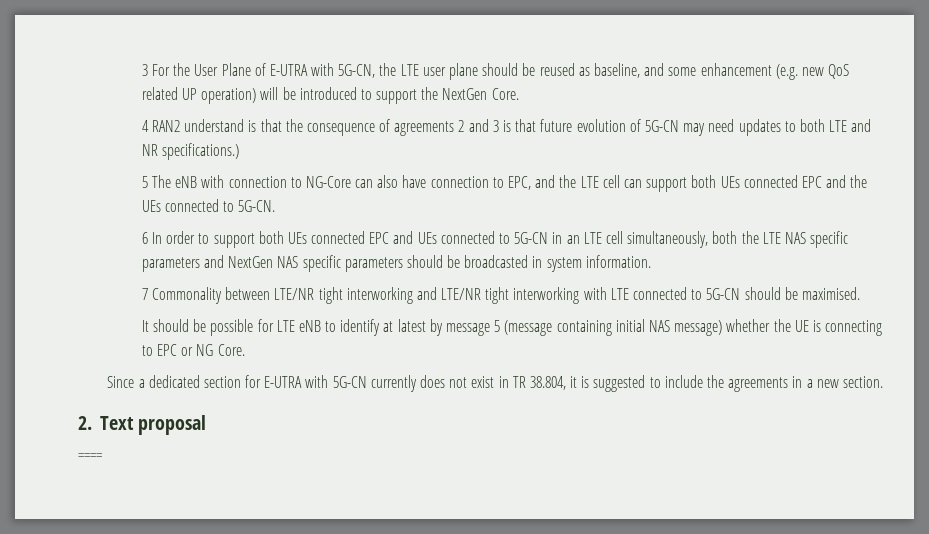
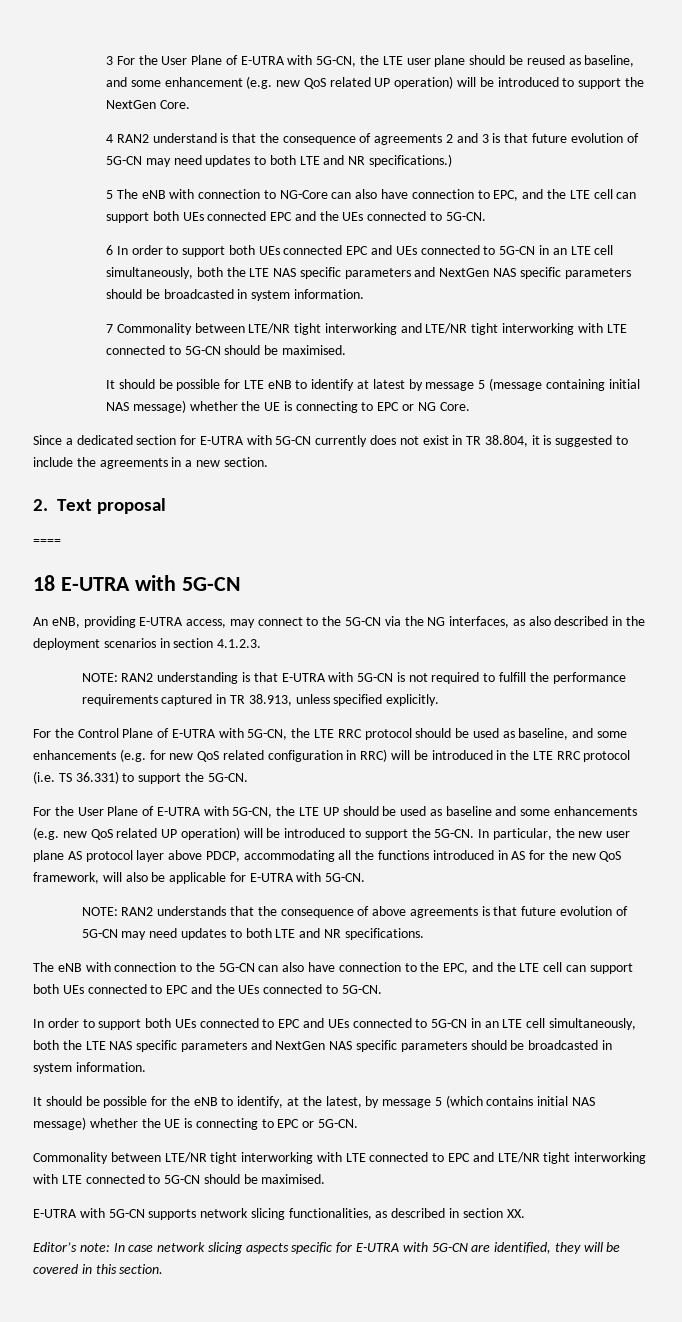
(102, 457) none -> [33,575,240,591] [33,616,646,628] [33,638,262,650] [81,672,626,684] [81,694,440,706] [33,728,628,740] [33,749,631,762] [33,771,248,784] [33,806,638,818] [33,827,631,840] [33,850,622,862] [33,872,366,884] [81,906,628,918] [81,928,424,940] [33,962,633,974] [33,984,382,994] [33,1018,637,1030] [33,1040,612,1052] [33,1062,146,1074] [33,1095,596,1108] [33,1117,359,1130] [33,1152,647,1164] [33,1174,326,1184] [33,1208,525,1220] [33,1242,621,1254] [33,1264,164,1274] // 18 E-UTRA with 5G-CN // An eNB, providing E-UTRA access, may connect to the 5G-CN via the NG interfaces, as also described in the deployment scenarios in section 4.1.2.3. // NOTE: RAN2 understanding is that E-UTRA with 5G-CN is not required to fulfill the performance requirements captured in TR 38.913, unless specified explicitly. // For the Control Plane of E-UTRA with 5G-CN, the LTE RRC protocol should be used as baseline, and some enhancements (e.g. for new QoS related configuration in RRC) will be introduced in the LTE RRC protocol (i.e. TS 36.331) to support the 5G-CN. // For the User Plane of E-UTRA with 5G-CN, the LTE UP should be used as baseline and some enhancements (e.g. new QoS related UP operation) will be introduced to support the 5G-CN. In particular, the new user plane AS protocol layer above PDCP, accommodating all the functions introduced in AS for the new QoS framework, will also be applicable for E-UTRA with 5G-CN. // NOTE: RAN2 understands that the consequence of above agreements is that future evolution of 5G-CN may need updates to both LTE and NR specifications. // The eNB with connection to the 5G-CN can also have connection to the EPC, and the LTE cell can support both UEs connected to EPC and the UEs connected to 5G-CN. // In order to support both UEs connected to EPC and UEs connected to 5G-CN in an LTE cell simultaneously, both the LTE NAS specific parameters and NextGen NAS specific parameters should be broadcasted in system information. // It should be possible for the eNB to identify, at the latest, by message 5 (which contains initial NAS message) whether the UE is connecting to EPC or 5G-CN. // Commonality between LTE/NR tight interworking with LTE connected to EPC and LTE/NR tight interworking with LTE connected to 5G-CN should be maximised. // E-UTRA with 5G-CN supports network slicing functionalities, as described in section XX. // Editor’s note: In case network slicing aspects specific for E-UTRA with 5G-CN are identified, they will be covered in this section.

